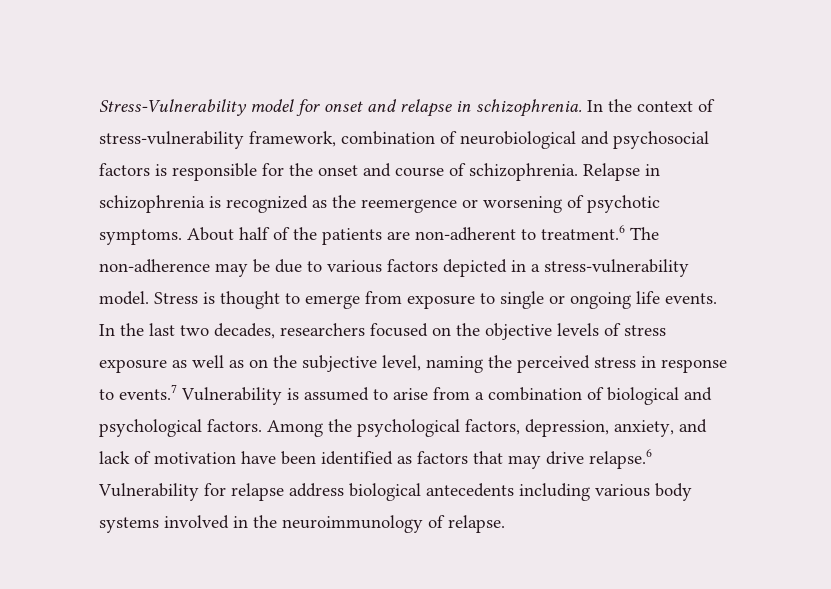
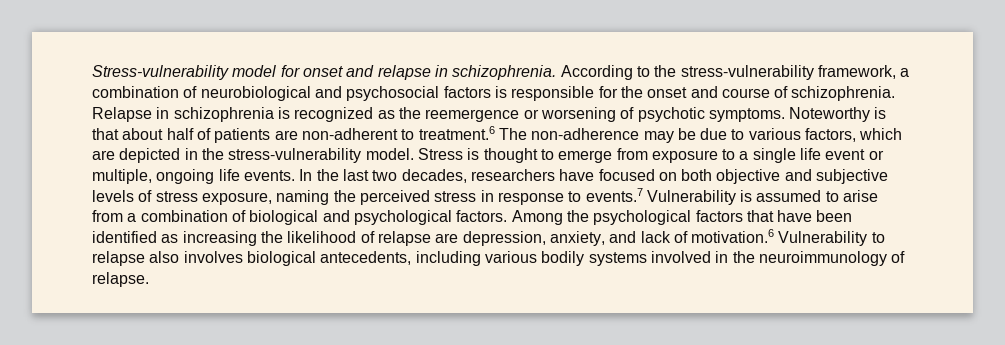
[99,99,247,116] Stress-Vulnerability -> [92,65,229,80] Stress-vulnerability
[587,99,715,112] In the context of -> [560,65,677,80] According to the
(336, 139) none -> [900,68,910,77] a
[187,227,234,241] About -> [789,107,887,122] [92,128,164,140] Noteworthy is that about
[293,227,317,240] the -> (211, 134) none
[387,259,438,272] factors -> [805,128,903,142] [92,150,115,160] factors, which are
[531,264,540,272] a -> [201,148,224,160] the
[500,291,565,309] single or -> [739,148,884,163] [92,169,152,184] a single life event or multiple,
(365, 329) none -> [559,169,595,181] have
[456,323,666,340] [99,355,421,373] the objective levels of stress exposure as well as on the subjective level, -> [681,169,889,184] [92,190,272,205] both objective and subjective levels of stress exposure,
[465,419,520,435] factors, -> [695,210,853,222] [92,231,459,246] factors that have been identified as increasing the likelihood of relapse are
[154,449,652,469] [98,483,514,501] motivation have been identified as factors that may drive relapse.6 Vulnerability for relapse address biological antecedents -> [691,229,885,246] [92,251,412,266] motivation.6 Vulnerability to relapse also involves biological antecedents,
[655,483,692,501] body -> [541,251,585,266] bodily

